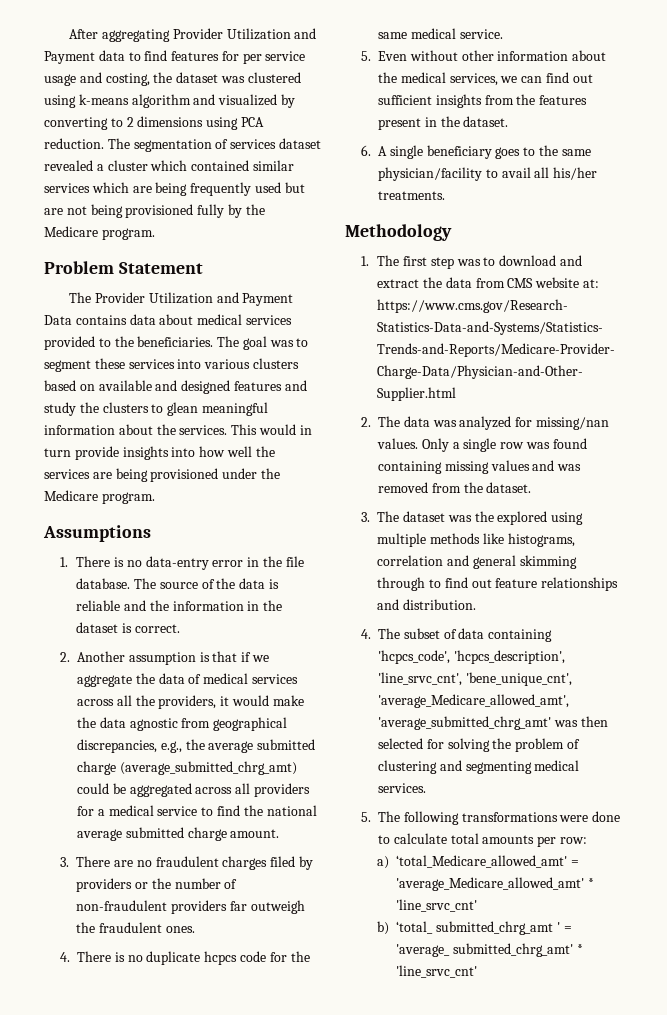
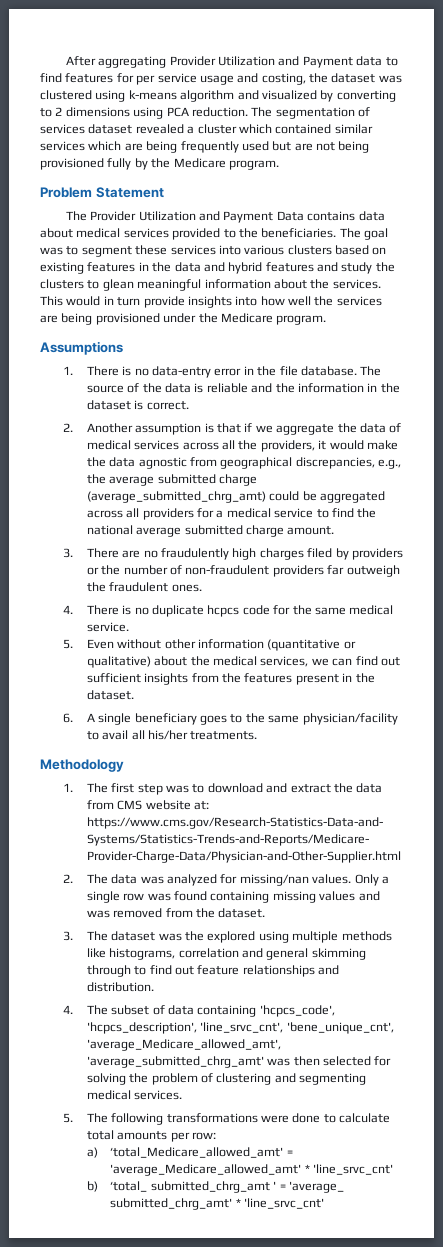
[98,380,231,394] available and designed -> [40,262,263,274] existing features in the data and hybrid
[155,856,219,867] fraudulent -> [161,548,257,560] fraudulently high
(569, 56) none -> [267,639,356,651] [86,656,151,668] (quantitative or qualitative)

